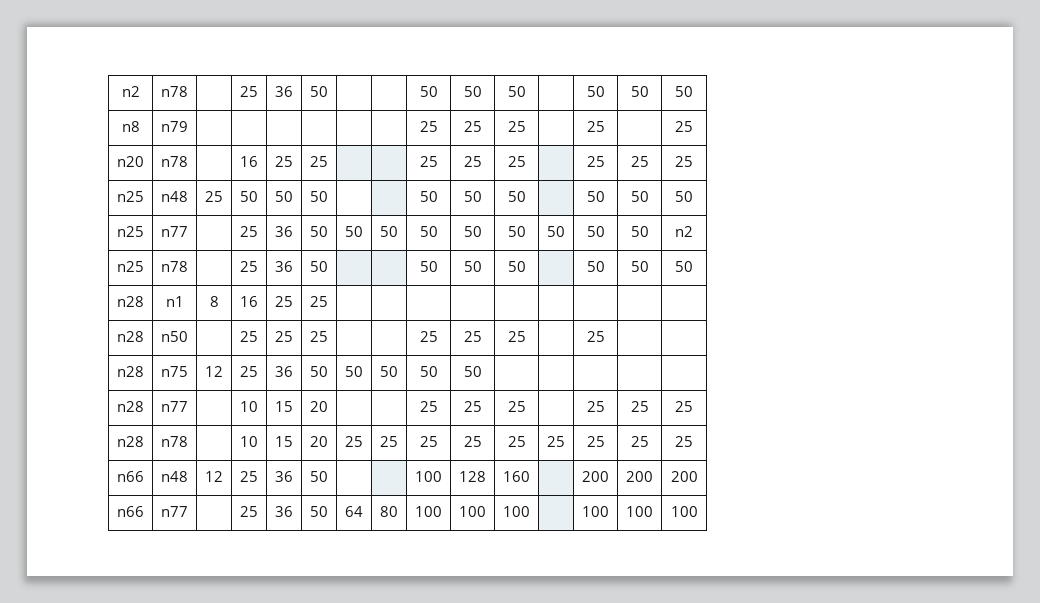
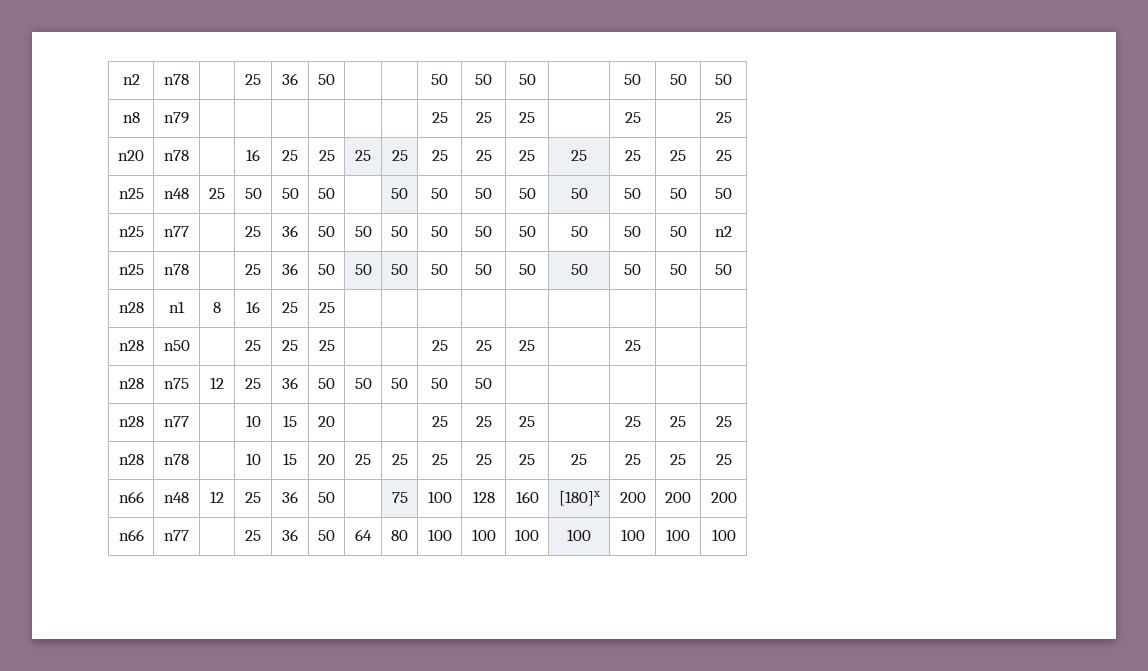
[419,156,438,167] [463,156,482,167] [507,156,526,167] | | 25 | 25 | 25 | -> [355,150,371,161] [391,150,408,161] [431,150,448,161] [475,150,492,161] [519,150,535,161] [571,150,587,161] 25 | 25 | 25 | 25 | 25 | 25
[419,191,438,202] [463,191,482,202] [507,191,526,202] | 50 | 50 | 50 | -> [391,188,408,199] [431,188,448,199] [475,188,492,199] [518,188,536,199] [570,188,588,199] 50 | 50 | 50 | 50 | 50
[419,261,438,272] [463,261,482,272] [507,261,526,272] | | 50 | 50 | 50 | -> [354,264,372,275] [391,264,408,275] [431,264,448,275] [475,264,492,275] [518,264,536,275] [570,264,588,275] 50 | 50 | 50 | 50 | 50 | 50
(328, 476) none -> [391,492,408,503] 75
(530, 476) none -> [558,491,600,506] [180]x
(530, 511) none -> [567,529,591,541] 100

